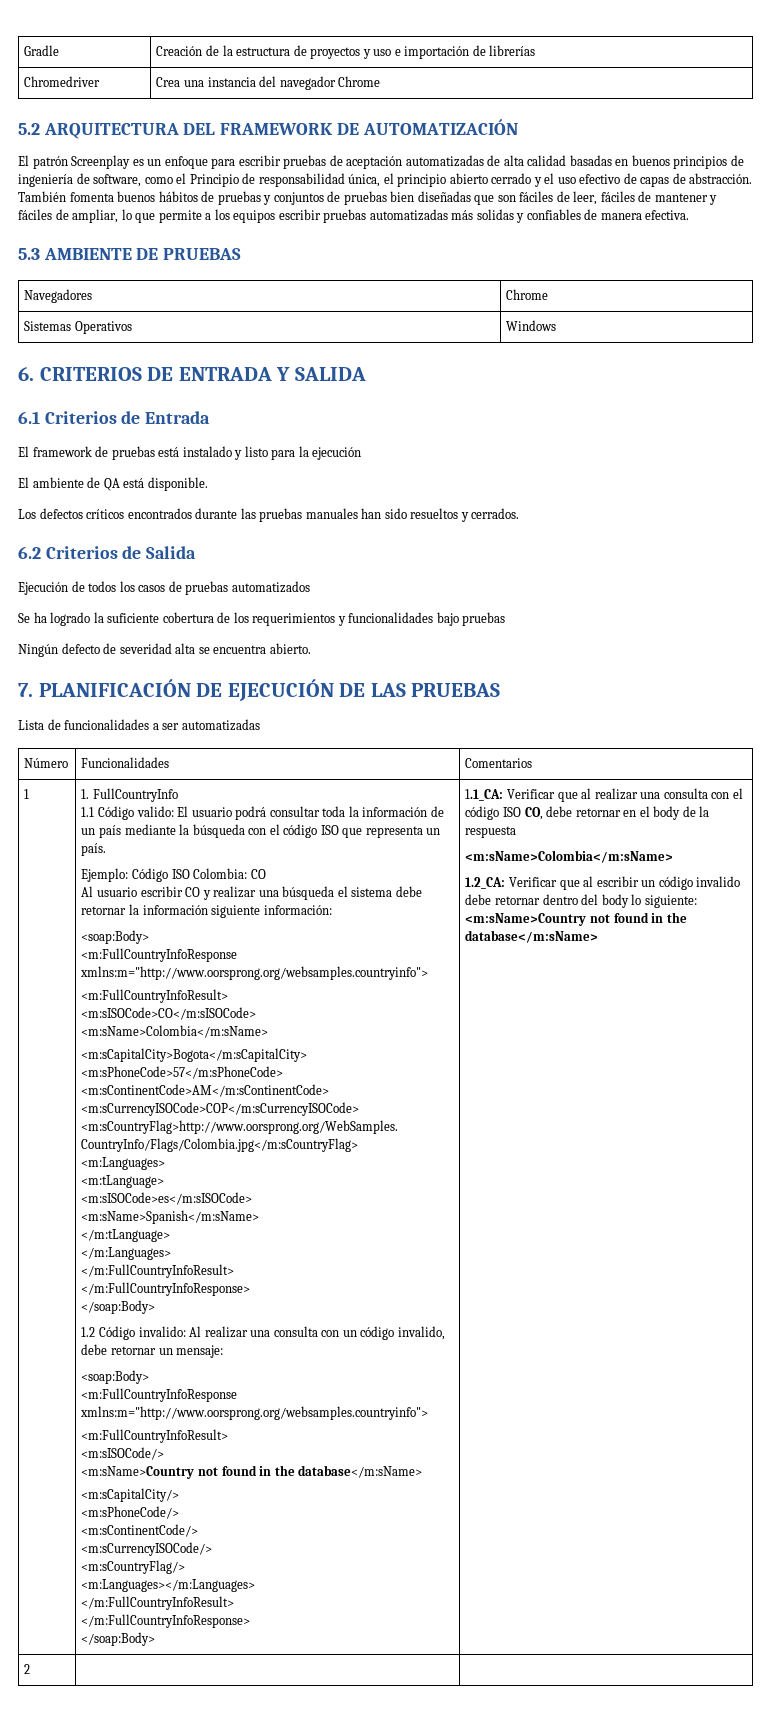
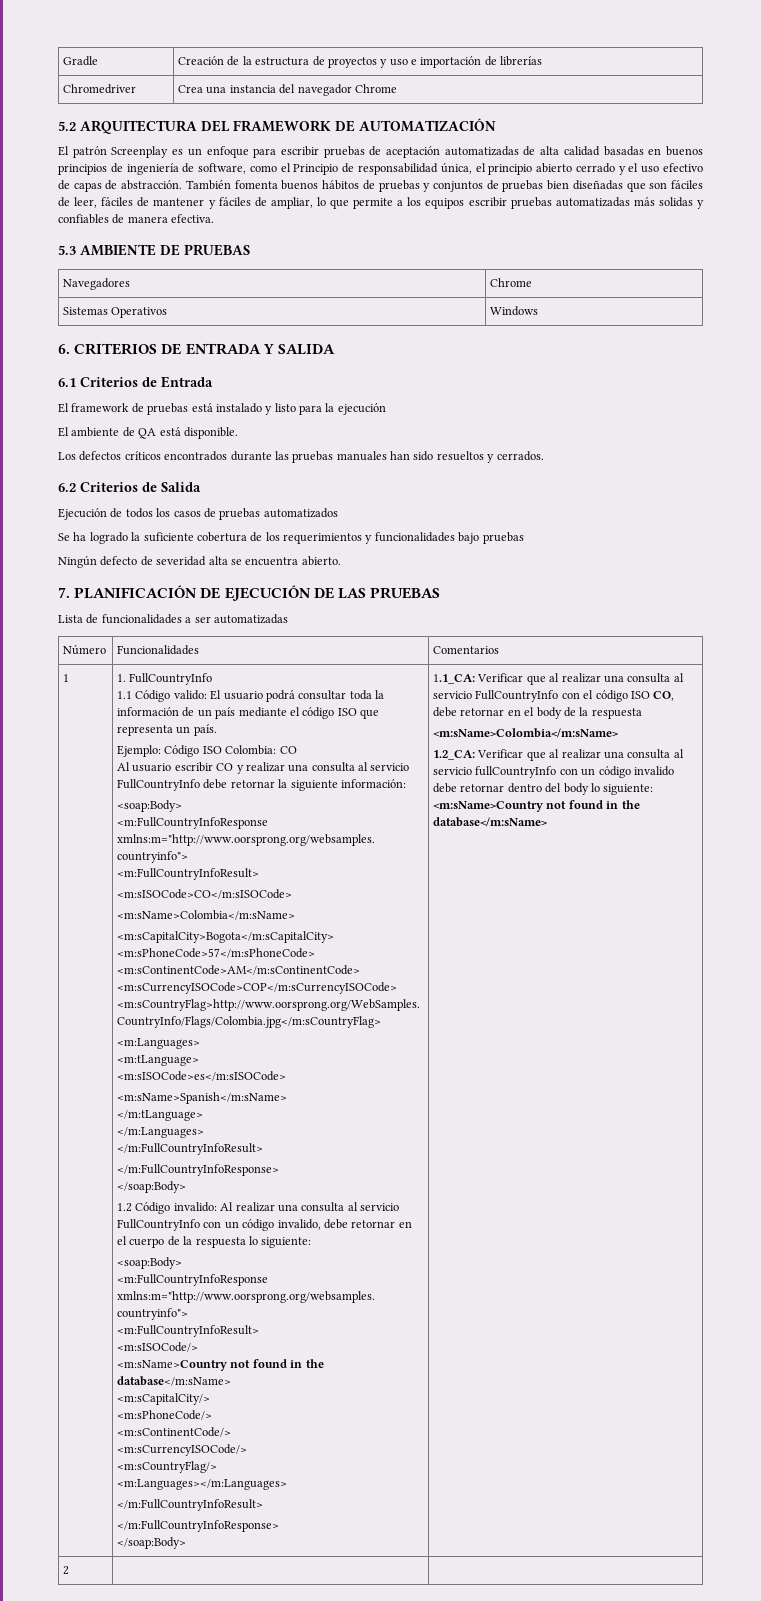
[179,824,267,838] la búsqueda con -> (287, 712) none
[282,886,393,900] búsqueda el sistema -> [311,762,410,772] [117,779,201,791] consulta al servicio FullCountryInfo
[142,905,208,915] información -> (288, 783) none
(318, 1331) none -> [347,1202,400,1211] [117,1219,201,1231] al servicio FullCountryInfo
[158,1345,224,1358] un mensaje: -> [398,1221,412,1228] [117,1236,312,1248] en el cuerpo de la respuesta lo siguiente:
(708, 793) none -> [673,673,684,682] [433,690,559,702] al servicio FullCountryInfo
[596,876,639,887] escribir -> [561,749,684,759] [433,766,578,778] realizar una consulta al servicio fullCountryInfo con

